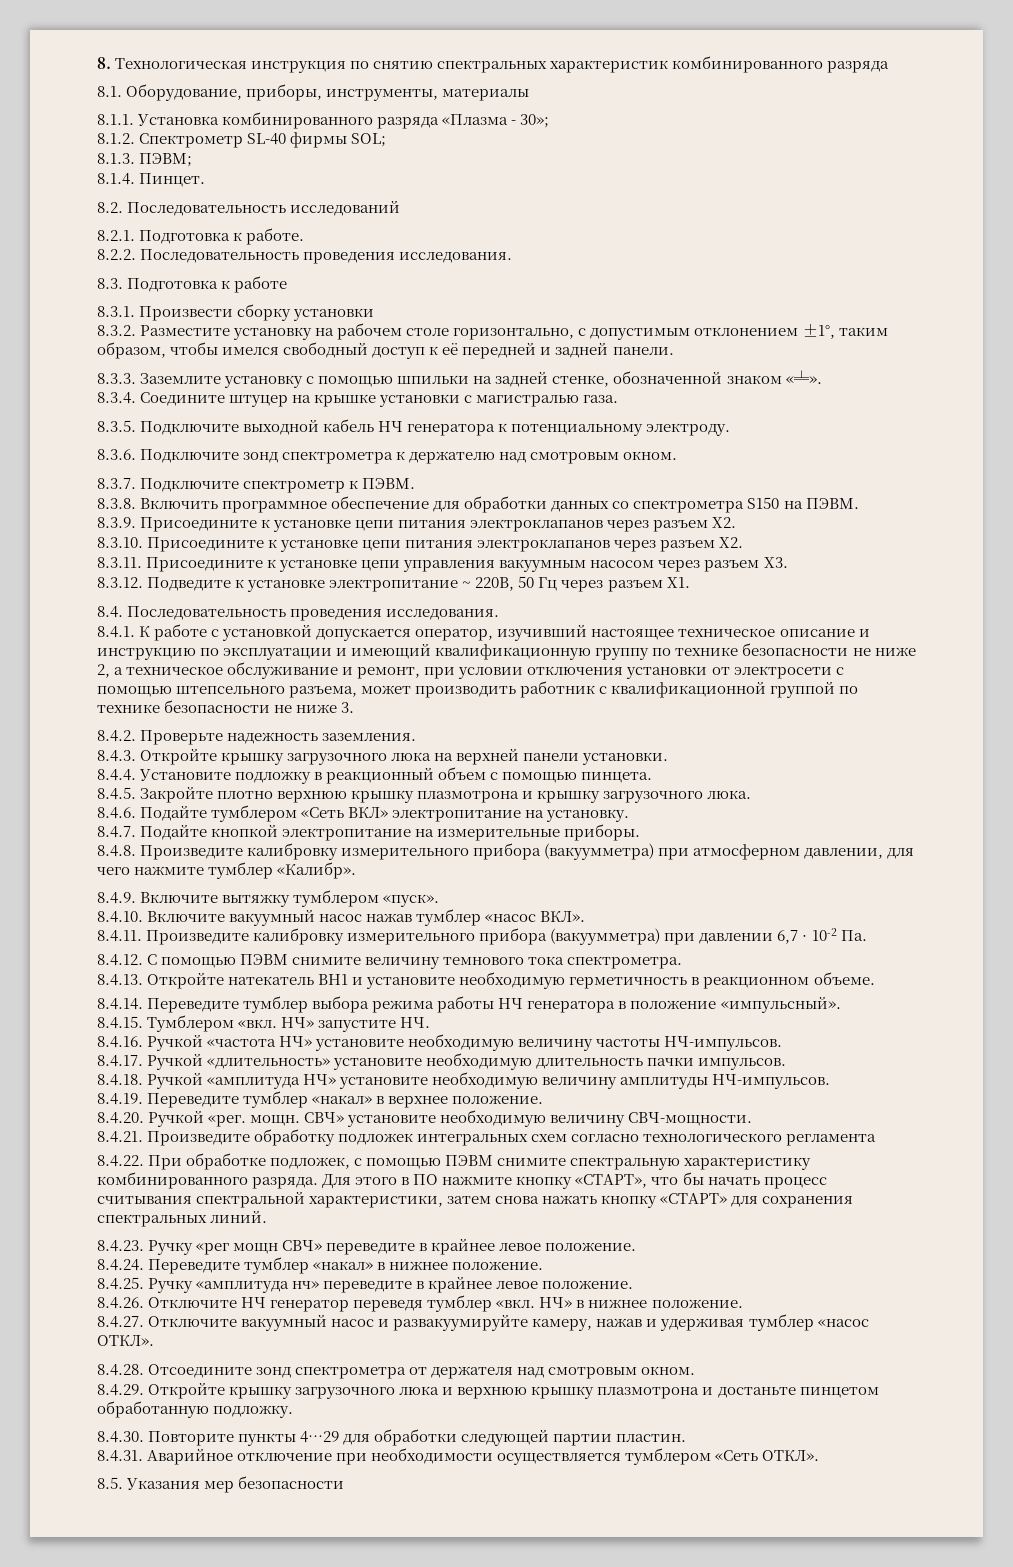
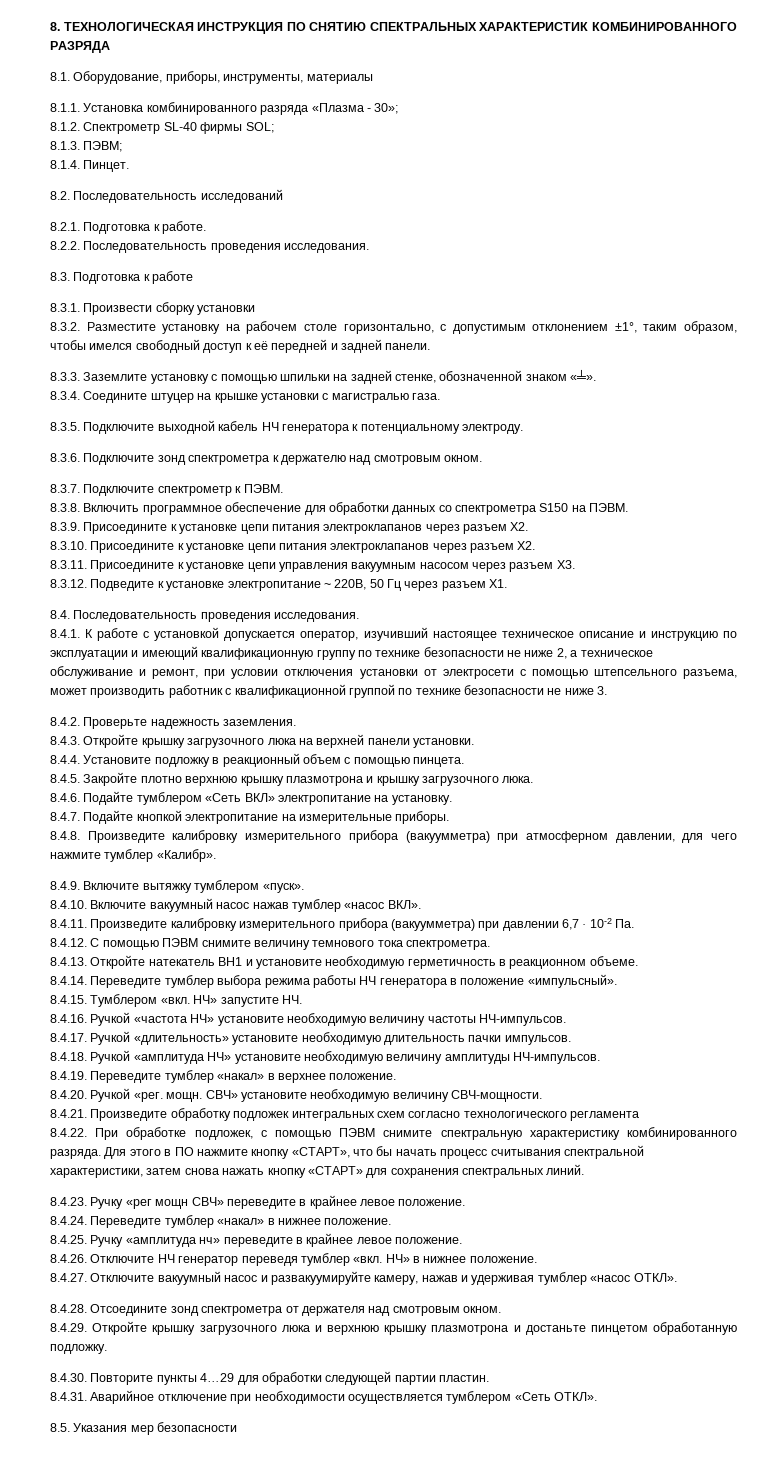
[115,56,890,73] Технологическая инструкция по снятию спектральных характеристик комбинированного разряда -> [63,22,737,34] [50,41,110,53] ТЕХНОЛОГИЧЕСКАЯ ИНСТРУКЦИЯ ПО СНЯТИЮ СПЕКТРАЛЬНЫХ ХАРАКТЕРИСТИК КОМБИНИРОВАННОГО РАЗРЯДА

